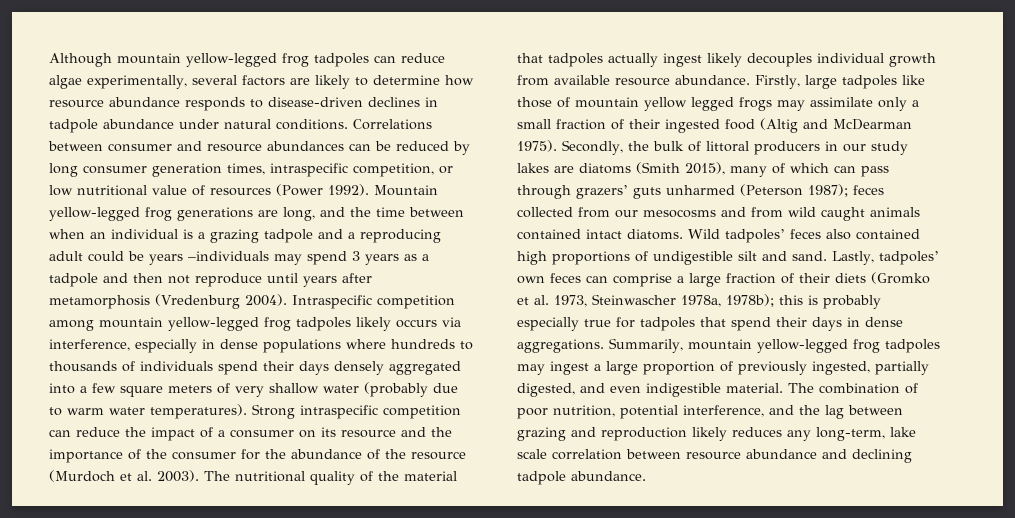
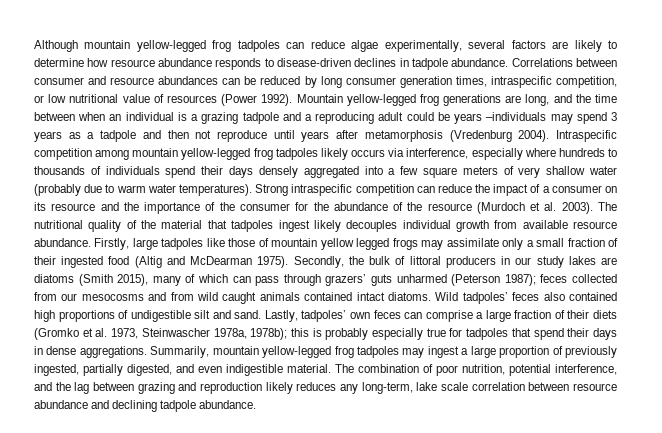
[103,119,348,130] abundance under natural conditions. -> [451,58,509,67] abundance.
[202,339,341,353] in dense populations -> (523, 154) none
[608,53,658,67] actually -> (274, 226) none

